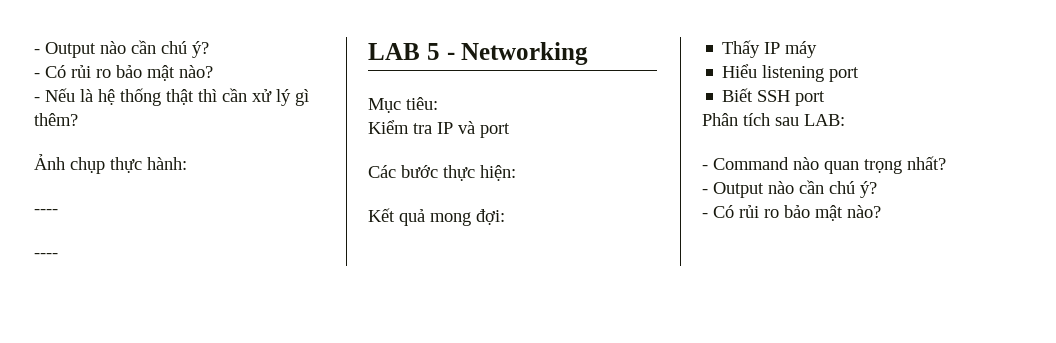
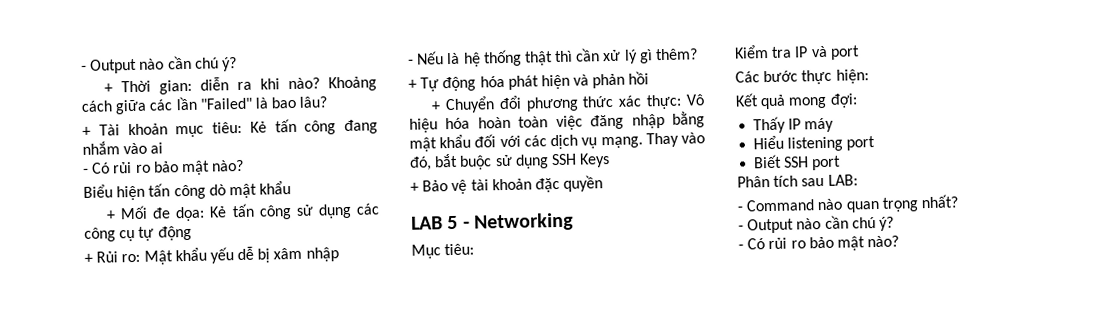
[34,40,209,58] [34,65,213,81] - Output nào cần chú ý? // - Có rủi ro bảo mật nào? -> [81,55,237,74] [103,76,378,95] [81,96,328,115] [82,118,378,138] [82,141,164,155] [83,159,245,176] [83,181,292,201] [105,203,380,222] [84,225,192,242] [84,246,339,265] - Output nào cần chú ý? // + Thời gian: diễn ra khi nào? Khoảng cách giữa các lần "Failed" là bao lâu? // + Tài khoản mục tiêu: Kẻ tấn công đang nhắm vào ai // - Có rủi ro bảo mật nào? // Biểu hiện tấn công dò mật khẩu // + Mối đe dọa: Kẻ tấn công sử dụng các công cụ tự động // + Rủi ro: Mật khẩu yếu dễ bị xâm nhập
[34,154,187,174] [34,209,58,214] [34,253,58,258] Ảnh chụp thực hành: // ---- // ---- -> [408,71,650,92] [430,94,705,114] [409,111,705,133] [409,132,705,152] [409,153,611,171] [410,175,604,195] + Tự động hóa phát hiện và phản hồi // + Chuyển đổi phương thức xác thực: Vô hiệu hóa hoàn toàn việc đăng nhập bằng mật khẩu đối với các dịch vụ mạng. Thay vào đó, bắt buộc sử dụng SSH Keys // + Bảo vệ tài khoản đặc quyền

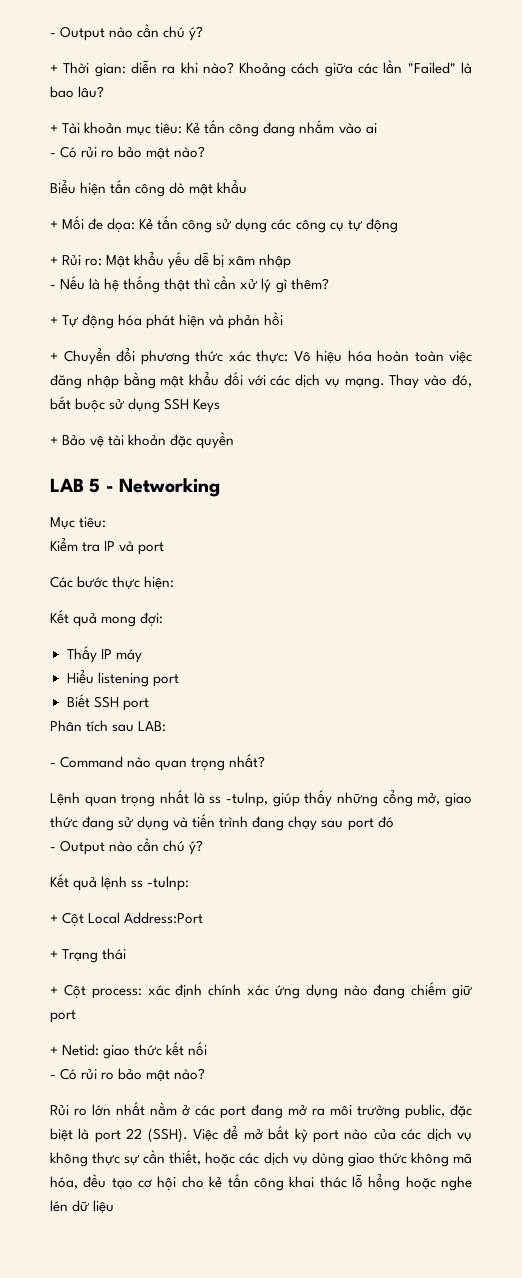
[738,215,894,234] [738,235,900,251] // - Output nào cần chú ý? // - Có rủi ro bảo mật nào? -> [50,790,472,807] [50,814,394,831] [50,838,204,855] [50,874,190,891] [50,912,204,926] [50,948,127,963] [50,982,473,999] [50,1010,76,1023] [50,1042,208,1059] [50,1068,206,1081] [50,1102,472,1119] [50,1126,472,1143] [50,1150,473,1167] [50,1174,472,1191] [50,1200,115,1213] // Lệnh quan trọng nhất là ss -tulnp, giúp thấy những cổng mở, giao thức đang sử dụng và tiến trình đang chạy sau port đó // - Output nào cần chú ý? // Kết quả lệnh ss -tulnp: // + Cột Local Address:Port // + Trạng thái // + Cột process: xác định chính xác ứng dụng nào đang chiếm giữ port // + Netid: giao thức kết nối // - Có rủi ro bảo mật nào? // Rủi ro lớn nhất nằm ở các port đang mở ra môi trường public, đặc biệt là port 22 (SSH). Việc để mở bất kỳ port nào của các dịch vụ không thực sự cần thiết, hoặc các dịch vụ dùng giao thức không mã hóa, đều tạo cơ hội cho kẻ tấn công khai thác lỗ hổng hoặc nghe lén dữ liệu

